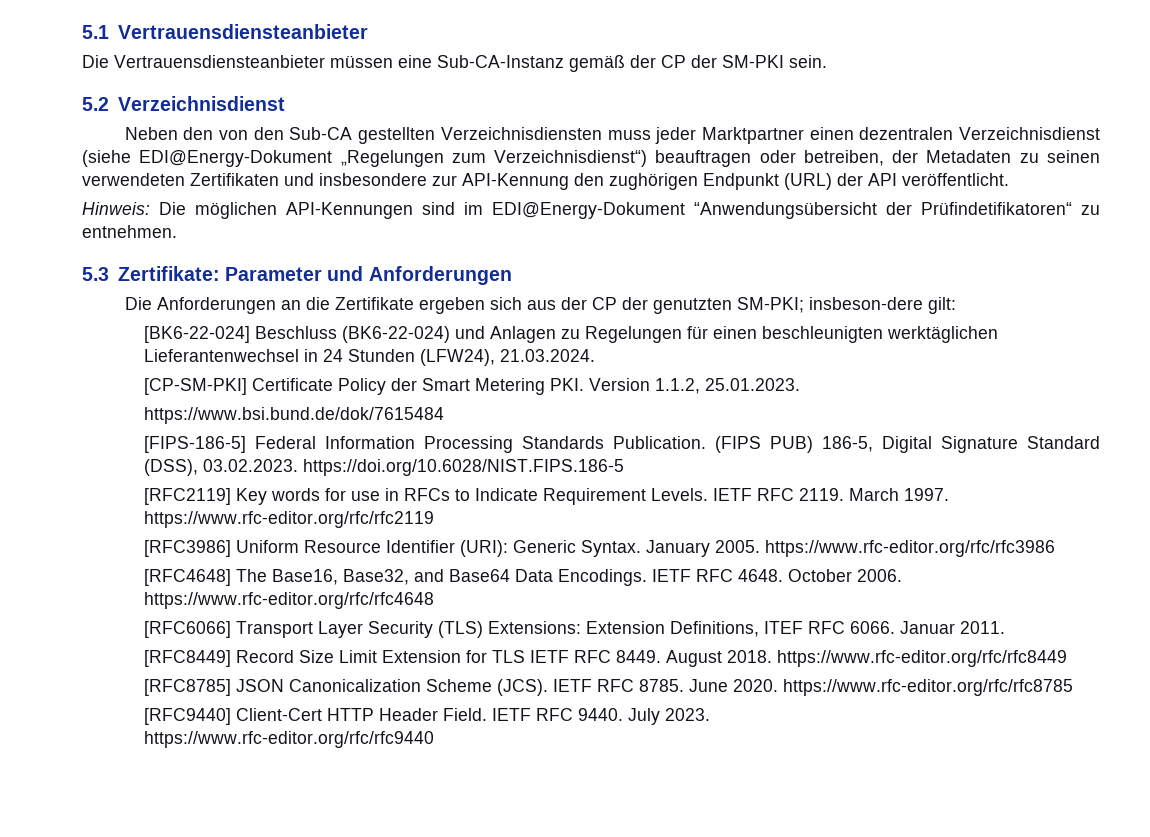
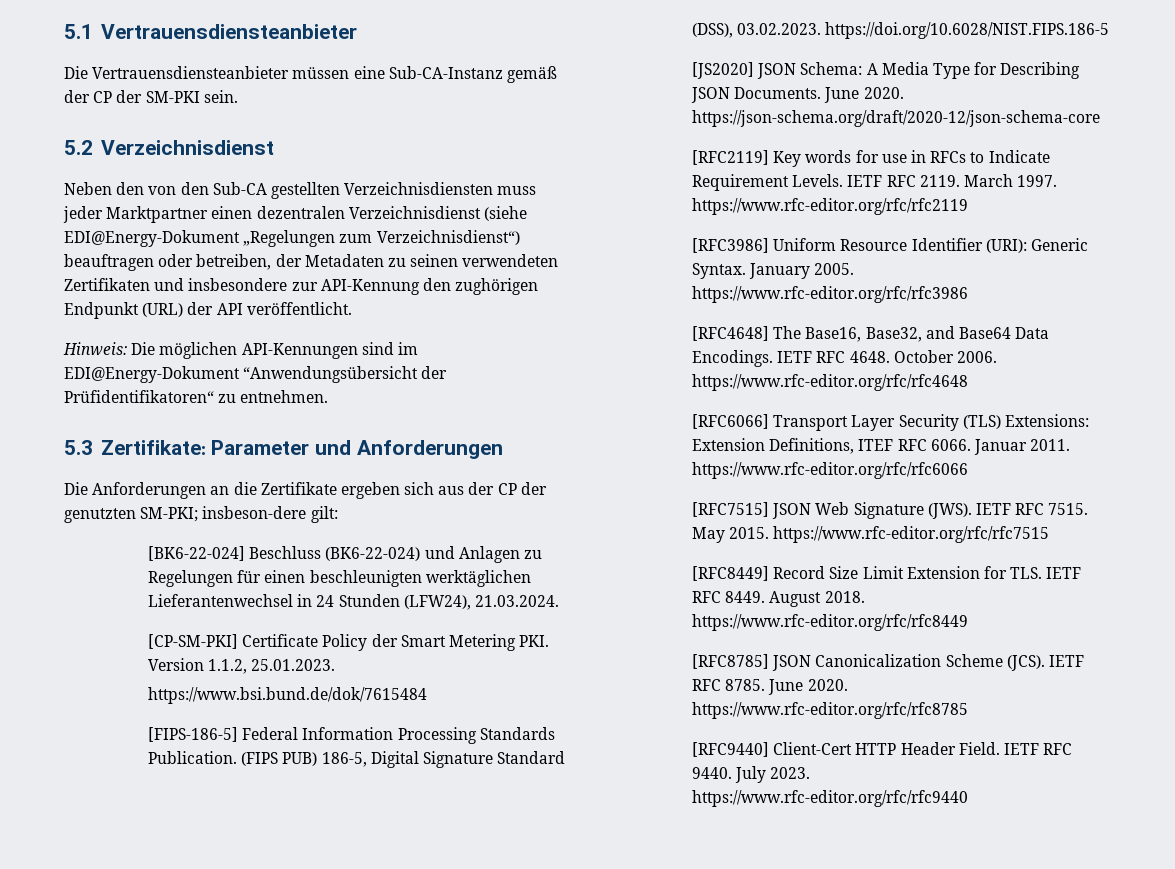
[921,202,1072,215] Prüfindetifikatoren“ -> [64,390,214,403] Prüfidentifikatoren“
(624, 467) none -> [692,62,1081,79] [691,87,904,103] [692,110,1101,127] // [JS2020] JSON Schema: A Media Type for Describing JSON Documents. June 2020. https://json-schema.org/draft/2020-12/json-schema-core
(1005, 627) none -> [692,462,969,479] [692,502,1089,519] [692,526,1050,543] https://www.rfc-editor.org/rfc/rfc6066 // [RFC7515] JSON Web Signature (JWS). IETF RFC 7515. May 2015. https://www.rfc-editor.org/rfc/rfc7515
[491,650,525,663] TLS -> [1010,567,1043,579] TLS.

